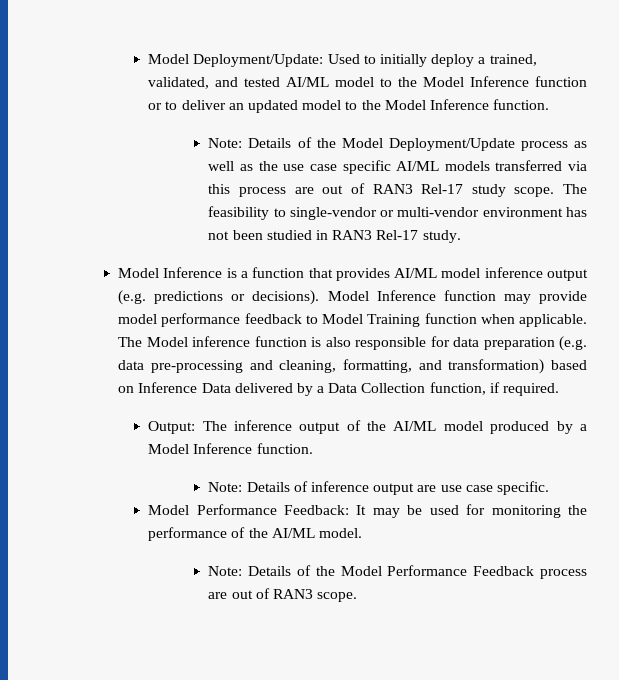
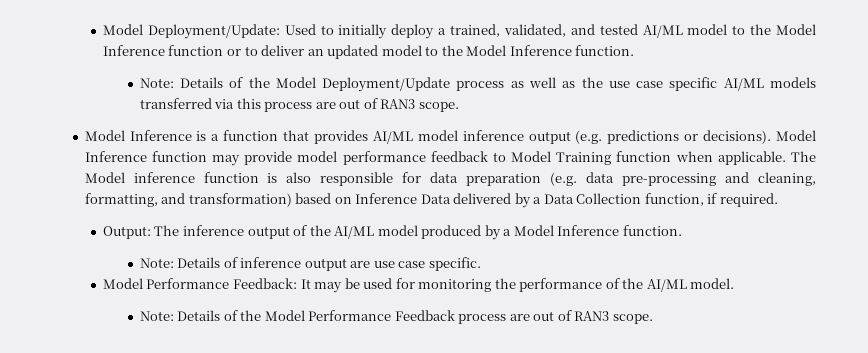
[421,184,587,197] [208,206,587,220] [208,230,461,243] Rel-17 study scope. The feasibility to single-vendor or multi-vendor environment has not been studied in RAN3 Rel-17 study. -> [418,102,459,112] scope.

